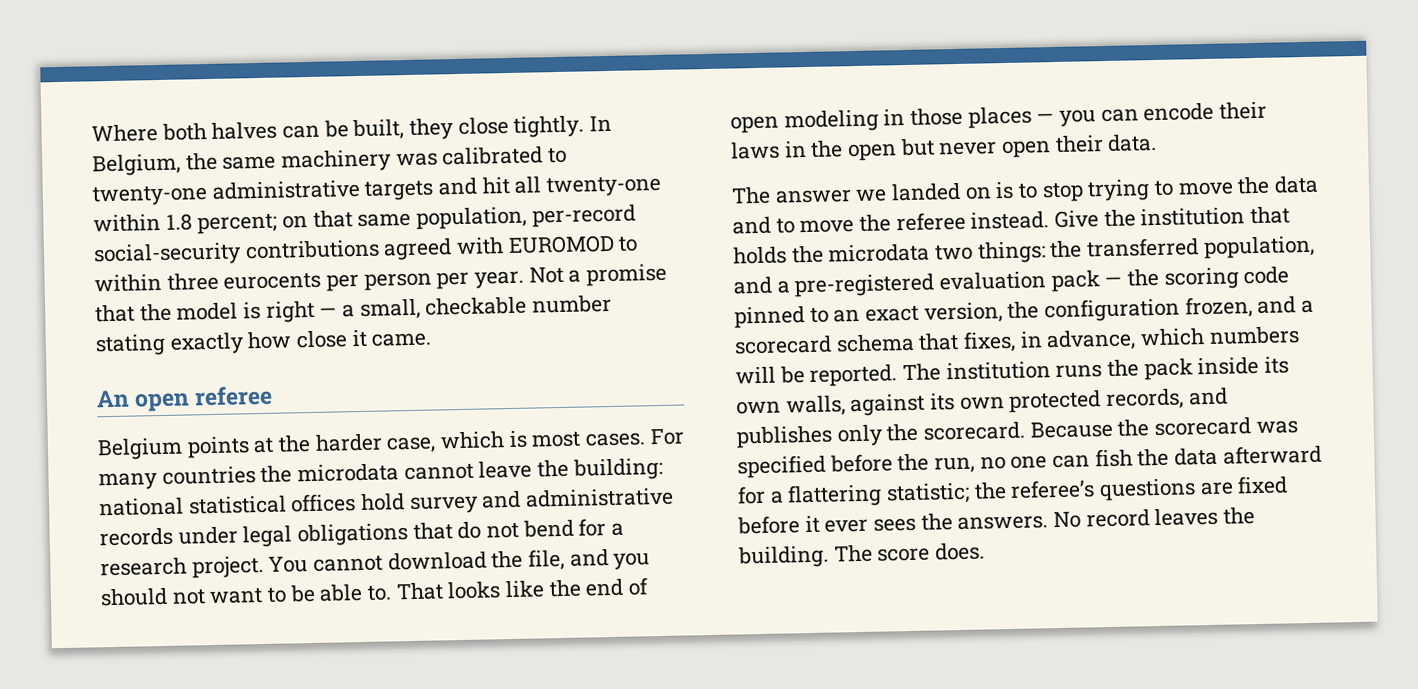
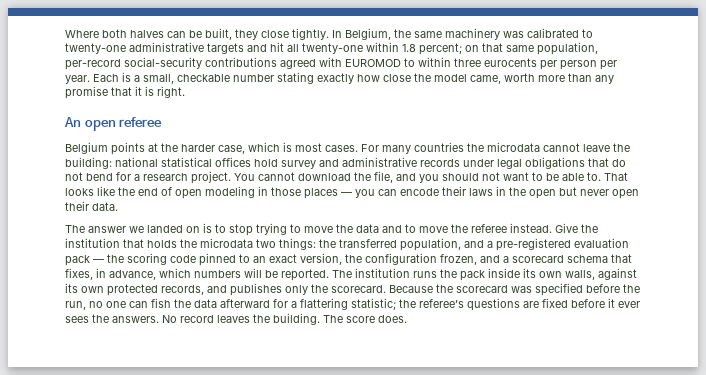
[528,263,668,287] [95,300,338,323] Not a promise that the model is right — -> [93,72,131,82] Each is
[351,329,432,348] it came. -> [414,73,614,84] [65,86,185,99] the model came, worth more than any promise that it is right.

